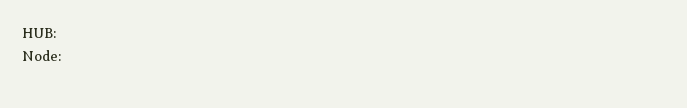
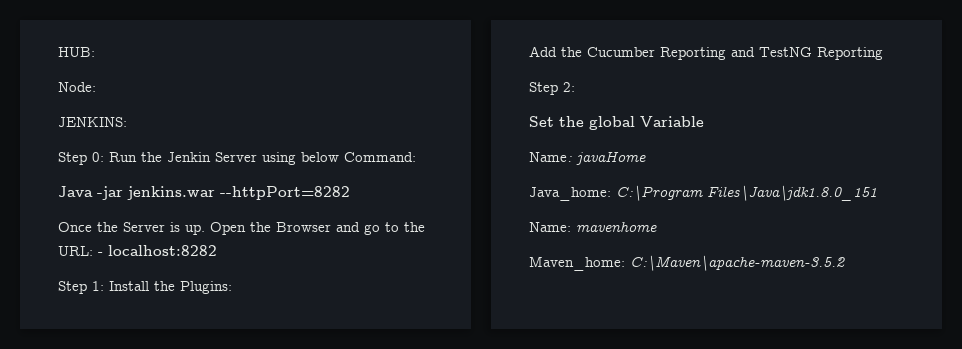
(61, 55) none -> [58,117,127,127] [58,152,416,165] [58,186,350,200] [58,222,425,235] [58,245,217,256] [58,281,232,294] [529,46,883,60] [529,82,575,95] [529,116,704,130] [529,151,646,165] [529,185,877,201] [529,221,657,232] [529,255,845,271] // JENKINS: // Step 0: Run the Jenkin Server using below Command: // Java -jar jenkins.war --httpPort=8282 // Once the Server is up. Open the Browser and go to the URL: - localhost:8282 // Step 1: Install the Plugins: // Add the Cucumber Reporting and TestNG Reporting // Step 2: // Set the global Variable // Name: javaHome // Java_home: C:\Program Files\Java\jdk1.8.0_151 // Name: mavenhome // Maven_home: C:\Maven\apache-maven-3.5.2

